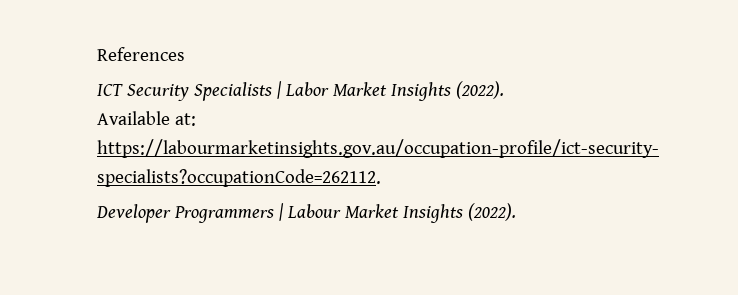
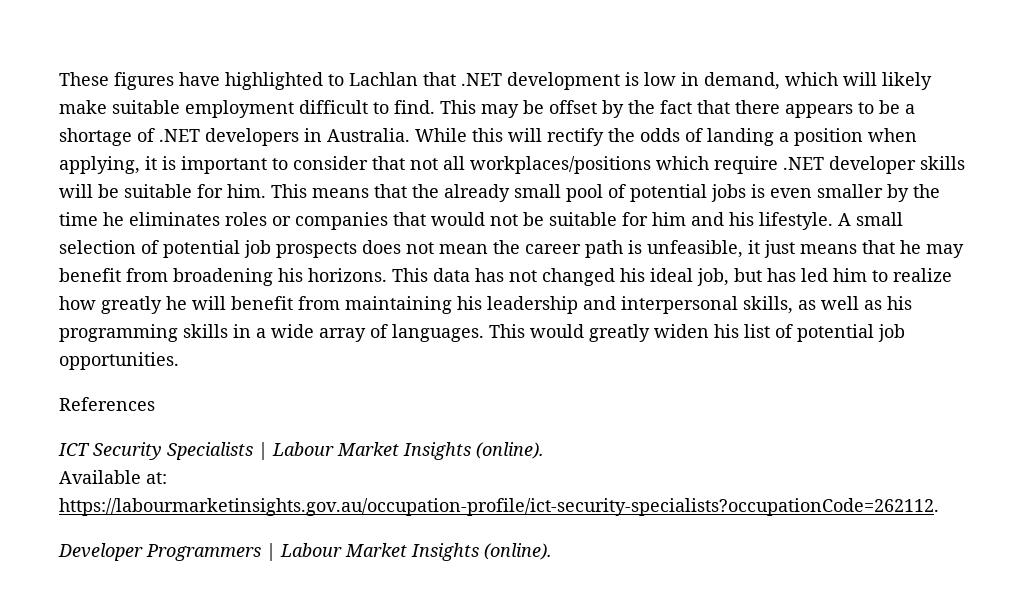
(97, 54) none -> [59,72,932,90] [59,100,915,118] [59,128,917,146] [59,156,965,174] [59,184,940,202] [59,212,903,230] [59,240,964,258] [59,268,952,286] [59,296,912,314] [59,324,905,342] [59,352,179,370] These figures have highlighted to Lachlan that .NET development is low in demand, which will likely make suitable employment difficult to find. This may be offset by the fact that there appears to be a shortage of .NET developers in Australia. While this will rectify the odds of landing a position when applying, it is important to consider that not all workplaces/positions which require .NET developer skills will be suitable for him. This means that the already small pool of potential jobs is even smaller by the time he eliminates roles or companies that would not be suitable for him and his lifestyle. A small selection of potential job prospects does not mean the career path is unfeasible, it just means that he may benefit from broadening his horizons. This data has not changed his ideal job, but has led him to realize how greatly he will benefit from maintaining his leadership and interpersonal skills, as well as his programming skills in a wide array of languages. This would greatly widen his list of potential job opportunities. //
[284,81,504,101] Labor Market Insights (2022). -> [272,442,544,460] Labour Market Insights (online).
[467,203,516,221] (2022). -> [484,543,552,560] (online).

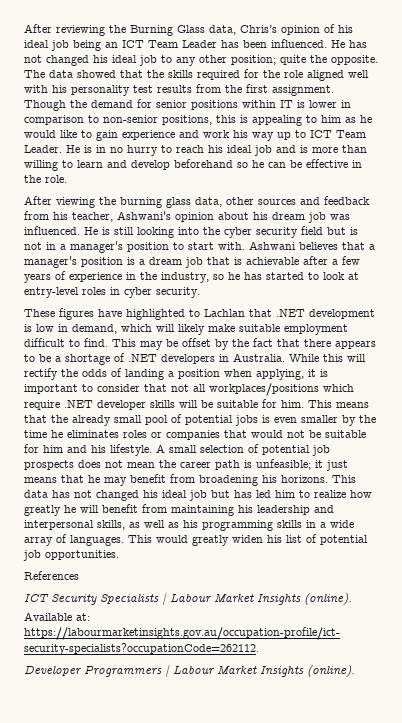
(59, 79) none -> [24,24,353,36] [24,39,367,51] [24,55,378,66] [24,69,369,81] [24,84,334,96] [24,99,351,111] [24,115,372,126] [24,130,366,141] [24,145,367,156] [24,159,362,171] [24,175,67,183] [24,196,370,208] [24,211,350,223] [24,226,358,238] [24,241,375,253] [24,256,360,268] [24,271,359,283] [24,287,200,298] After reviewing the Burning Glass data, Chris’s opinion of his ideal job being an ICT Team Leader has been influenced. He has not changed his ideal job to any other position; quite the opposite. The data showed that the skills required for the role aligned well with his personality test results from the first assignment. Though the demand for senior positions within IT is lower in comparison to non-senior positions, this is appealing to him as he would like to gain experience and work his way up to ICT Team Leader. He is in no hurry to reach his ideal job and is more than willing to learn and develop beforehand so he can be effective in the role. // After viewing the burning glass data, other sources and feedback from his teacher, Ashwani's opinion about his dream job was influenced. He is still looking into the cyber security field but is not in a manager's position to start with. Ashwani believes that a manager's position is a dream job that is achievable after a few years of experience in the industry, so he has started to look at entry-level roles in cyber security. //
[647,240,743,258] unfeasible, -> [256,459,311,470] unfeasible;
[697,268,729,286] job, -> [189,490,207,501] job

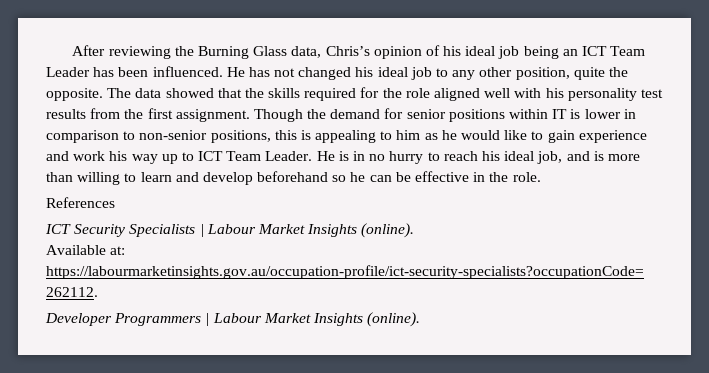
[231,55,276,65] position; -> [515,67,570,80] position,
[254,145,272,156] job -> [537,151,563,164] job,
[24,196,370,208] [24,211,350,223] [24,226,358,238] [24,241,375,253] [24,256,360,268] [24,271,359,283] [24,287,200,298] [24,308,375,320] [24,324,348,335] [24,338,376,350] [24,353,366,365] [24,368,328,380] [24,383,354,396] [24,399,369,410] [24,414,376,426] [24,430,366,440] [24,444,330,456] [24,459,348,471] [24,474,356,486] [24,490,372,501] [24,504,334,516] [24,520,354,531] [24,534,368,546] [23,550,119,561] // After viewing the burning glass data, other sources and feedback from his teacher, Ashwani's opinion about his dream job was influenced. He is still looking into the cyber security field but is not in a manager's position to start with. Ashwani believes that a manager's position is a dream job that is achievable after a few years of experience in the industry, so he has started to look at entry-level roles in cyber security. // These figures have highlighted to Lachlan that .NET development is low in demand, which will likely make suitable employment difficult to find. This may be offset by the fact that there appears to be a shortage of .NET developers in Australia. While this will rectify the odds of landing a position when applying, it is important to consider that not all workplaces/positions which require .NET developer skills will be suitable for him. This means that the already small pool of potential jobs is even smaller by the time he eliminates roles or companies that would not be suitable for him and his lifestyle. A small selection of potential job prospects does not mean the career path is unfeasible; it just means that he may benefit from broadening his horizons. This data has not changed his ideal job but has led him to realize how greatly he will benefit from maintaining his leadership and interpersonal skills, as well as his programming skills in a wide array of languages. This would greatly widen his list of potential job opportunities. -> (541, 177) none

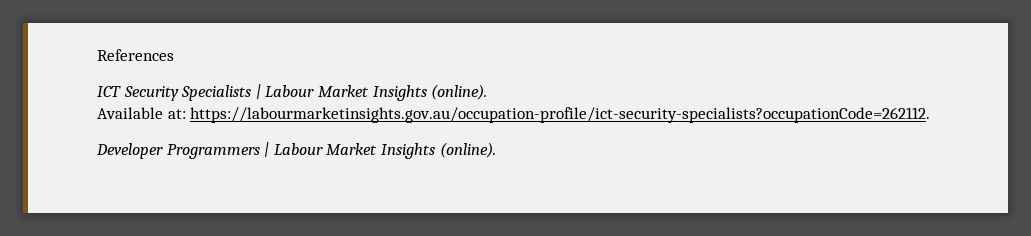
[72,45,646,59] [46,66,628,80] [46,87,663,101] [46,108,636,122] [46,130,647,143] [46,151,640,164] [46,171,541,185] After reviewing the Burning Glass data, Chris’s opinion of his ideal job being an ICT Team Leader has been influenced. He has not changed his ideal job to any other position, quite the opposite. The data showed that the skills required for the role aligned well with his personality test results from the first assignment. Though the demand for senior positions within IT is lower in comparison to non-senior positions, this is appealing to him as he would like to gain experience and work his way up to ICT Team Leader. He is in no hurry to reach his ideal job, and is more than willing to learn and develop beforehand so he can be effective in the role. // -> (97, 55) none

